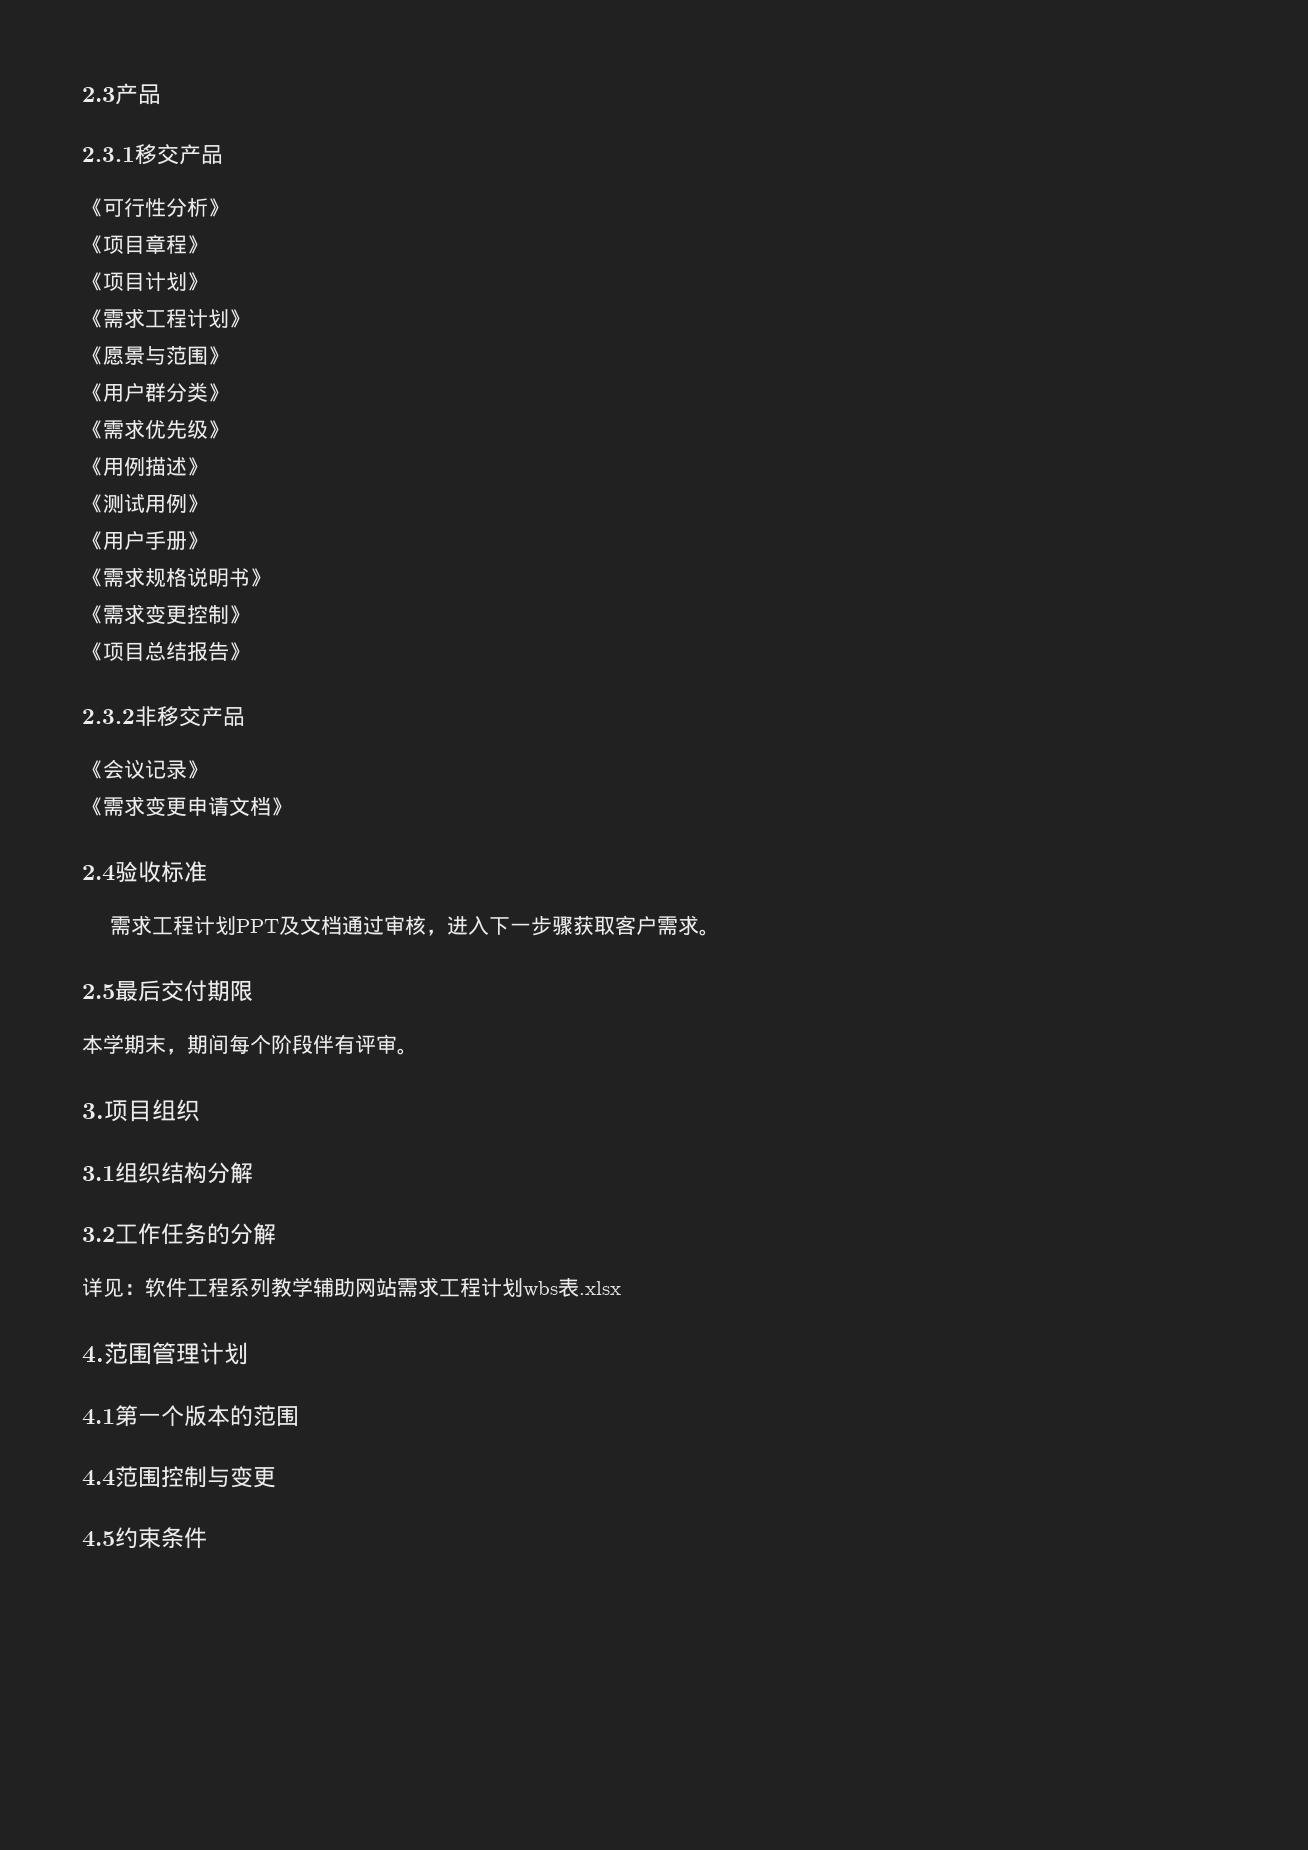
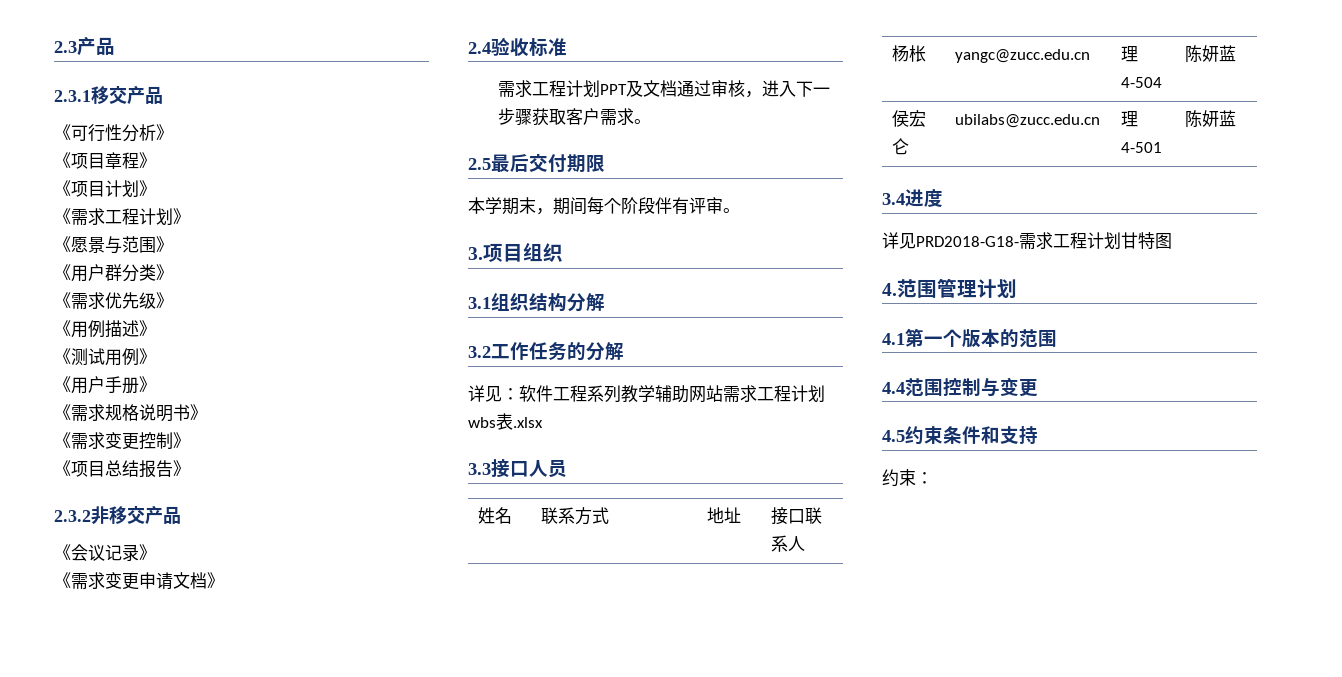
(621, 1288) none -> [468,459,567,478] [477,507,512,524] [540,507,609,525] [706,507,741,524] [770,507,822,525] [770,535,805,552] [891,45,926,62] [954,49,1090,63] [1120,46,1138,62] [1120,77,1162,88] [1184,45,1236,63] [891,110,926,127] [891,138,909,155] [954,114,1100,128] [1120,111,1138,127] [1120,142,1162,153] [1184,110,1236,128] [882,189,943,207] [882,232,1172,249] // 3.3接口人员 // 姓名 | 联系方式 | 地址 | 接口联系人 // 杨枨 | yangc@zucc.edu.cn | 理4-504 | 陈妍蓝 // 侯宏仑 | ubilabs@zucc.edu.cn | 理4-501 | 陈妍蓝 // 3.4进度 // 详见PRD2018-G18-需求工程计划甘特图
(207, 1538) none -> [981,426,1038,445] [882,469,933,487] 和支持 // 约束：

